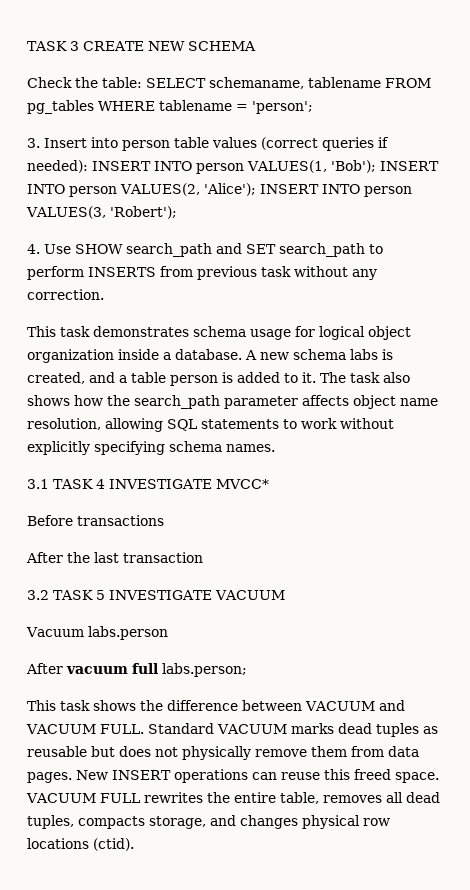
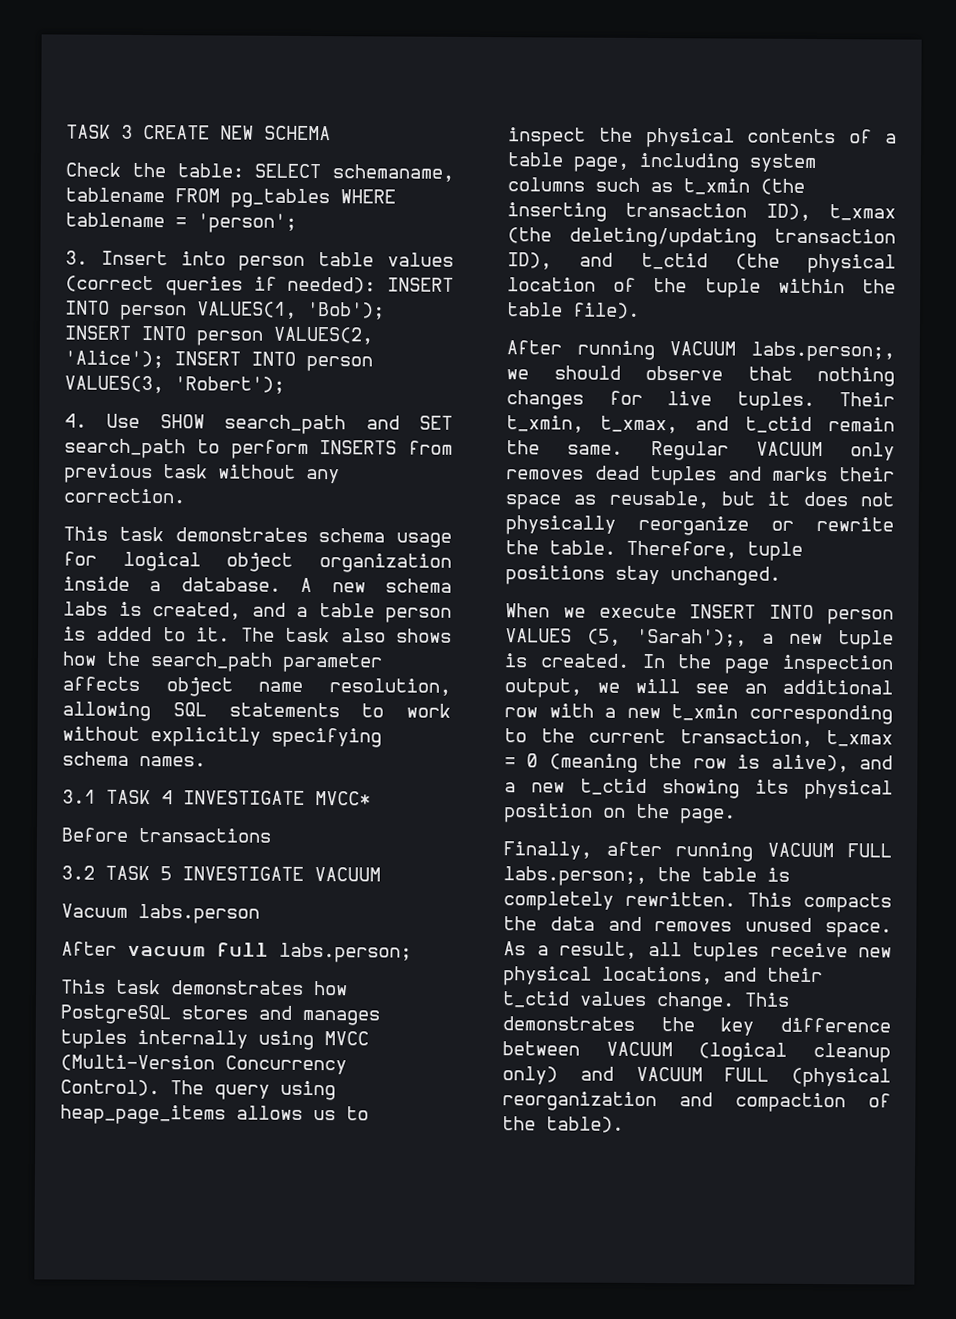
[26,552,203,563] // After the last transaction -> (271, 835) none
[93,700,405,711] [26,723,438,737] [27,746,419,760] [27,769,439,783] [26,792,440,804] [27,815,390,829] [27,838,134,851] shows the difference between VACUUM and VACUUM FULL. Standard VACUUM marks dead tuples as reusable but does not physically remove them from data pages. New INSERT operations can reuse this freed space. VACUUM FULL rewrites the entire table, removes all dead tuples, compacts storage, and changes physical row locations (ctid). -> [171,980,348,996] [60,1004,380,1026] [60,1029,369,1051] [60,1054,347,1075] [60,1079,336,1101] [60,1104,369,1125] [508,127,897,148] [507,152,817,173] [507,177,805,195] [507,202,896,222] [507,227,896,248] [507,252,896,274] [507,277,896,298] [507,302,640,319] [506,340,895,362] [506,365,895,387] [506,390,895,411] [506,415,895,434] [506,440,895,461] [506,465,895,486] [505,490,894,510] [505,515,894,536] [505,540,803,561] [505,565,781,586] [505,603,894,625] [505,628,894,650] [504,653,894,675] [504,678,893,698] [504,703,893,725] [504,728,893,747] [504,753,893,773] [504,778,893,800] [504,803,736,824] [503,841,892,862] [503,866,790,887] [503,891,892,913] [503,916,892,938] [503,941,892,962] [503,966,823,986] [502,991,790,1012] [502,1016,891,1036] [502,1041,891,1063] [502,1066,891,1088] [502,1091,891,1113] [502,1116,624,1133] demonstrates how PostgreSQL stores and manages tuples internally using MVCC (Multi-Version Concurrency Control). The query using heap_page_items allows us to inspect the physical contents of a table page, including system columns such as t_xmin (the inserting transaction ID), t_xmax (the deleting/updating transaction ID), and t_ctid (the physical location of the tuple within the table file). // After running VACUUM labs.person;, we should observe that nothing changes for live tuples. Their t_xmin, t_xmax, and t_ctid remain the same. Regular VACUUM only removes dead tuples and marks their space as reusable, but it does not physically reorganize or rewrite the table. Therefore, tuple positions stay unchanged. // When we execute INSERT INTO person VALUES (5, 'Sarah');, a new tuple is created. In the page inspection output, we will see an additional row with a new t_xmin corresponding to the current transaction, t_xmax = 0 (meaning the row is alive), and a new t_ctid showing its physical position on the page. // Finally, after running VACUUM FULL labs.person;, the table is completely rewritten. This compacts the data and removes unused space. As a result, all tuples receive new physical locations, and their t_ctid values change. This demonstrates the key difference between VACUUM (logical cleanup only) and VACUUM FULL (physical reorganization and compaction of the table).

